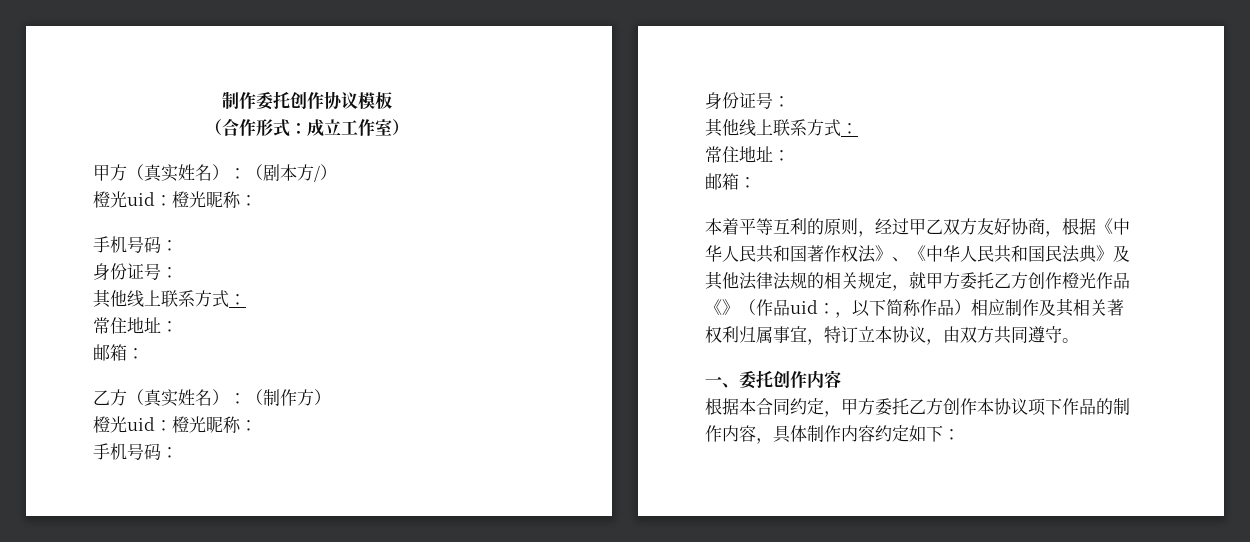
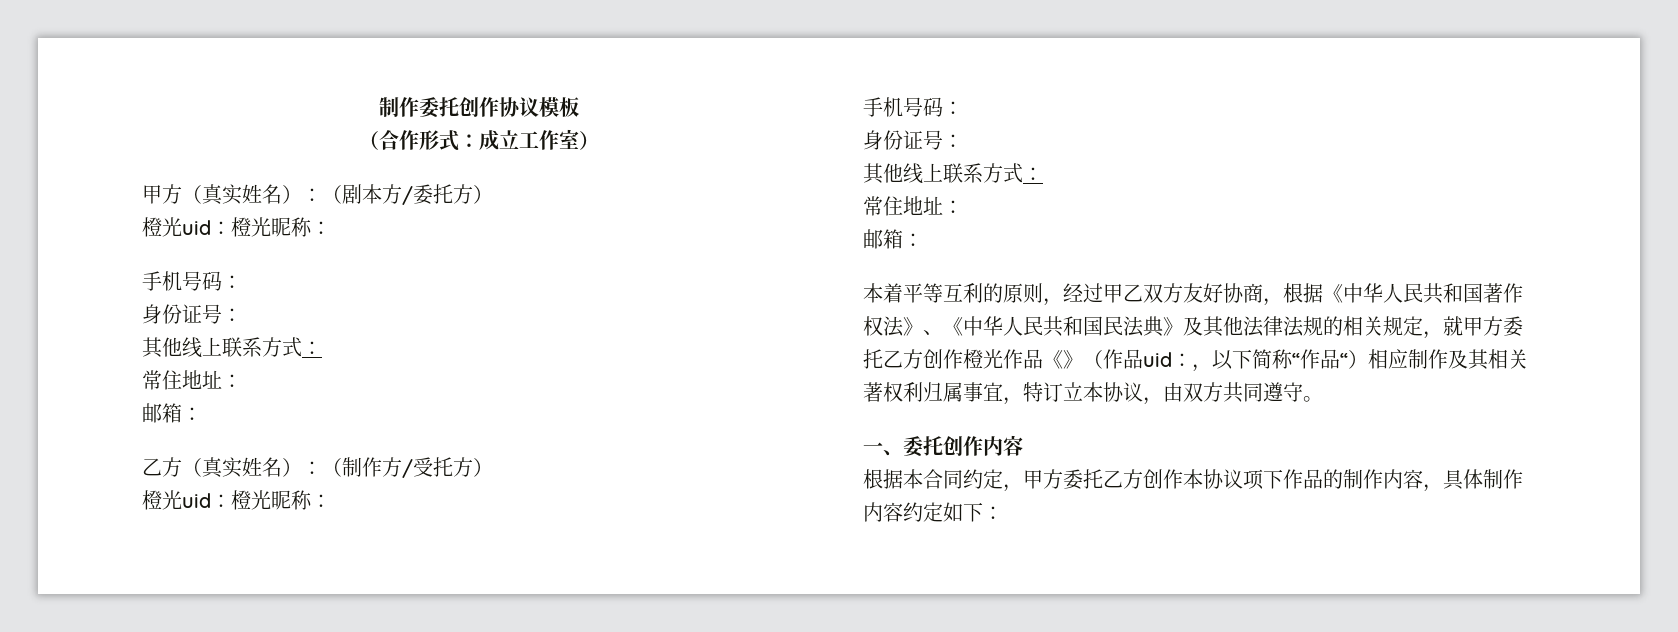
(320, 173) none -> [413,184,473,205] 委托方
(314, 397) none -> [402,457,473,478] /受托方
[920,299,954,316] 作品 -> [1292,349,1348,369] “作品“

